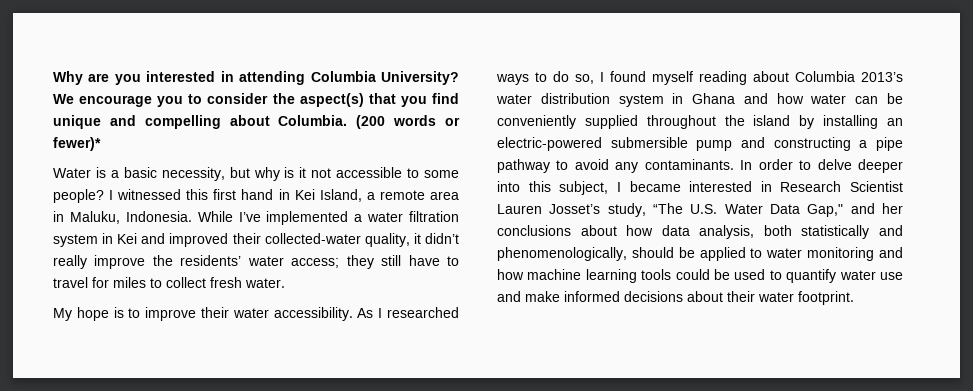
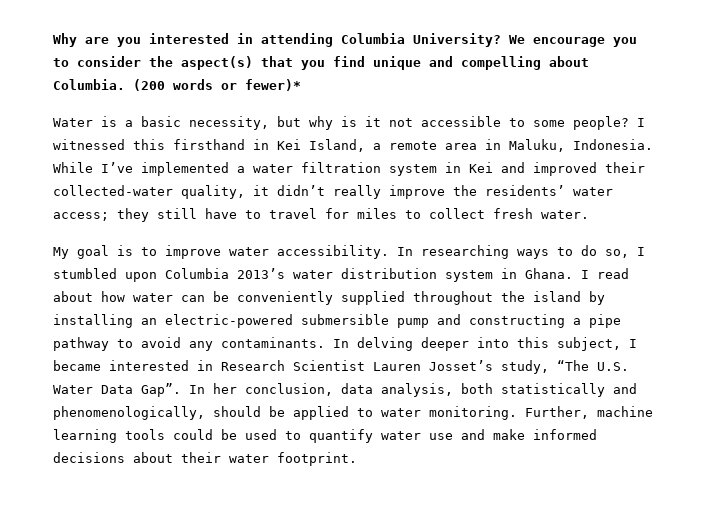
[213,189,274,200] first hand -> [173,139,245,150] firsthand
[76,307,109,321] hope -> [77,245,109,259] goal
[201,307,229,318] their -> (221, 252) none
[357,307,460,318] As I researched -> [397,245,509,259] In researching
[610,71,789,85] found myself reading about -> [53,268,157,282] stumbled upon
[692,93,768,104] Ghana and -> [525,268,629,279] [53,291,93,302] Ghana. I read about
[758,159,852,170] order to delve -> [357,337,413,351] delving
[807,203,903,217] [497,225,654,236] Gap," and her conclusions about how -> [141,383,333,397] Gap”. In her conclusion,
[807,247,903,261] [497,269,524,280] monitoring and how -> [429,406,589,420] monitoring. Further,

